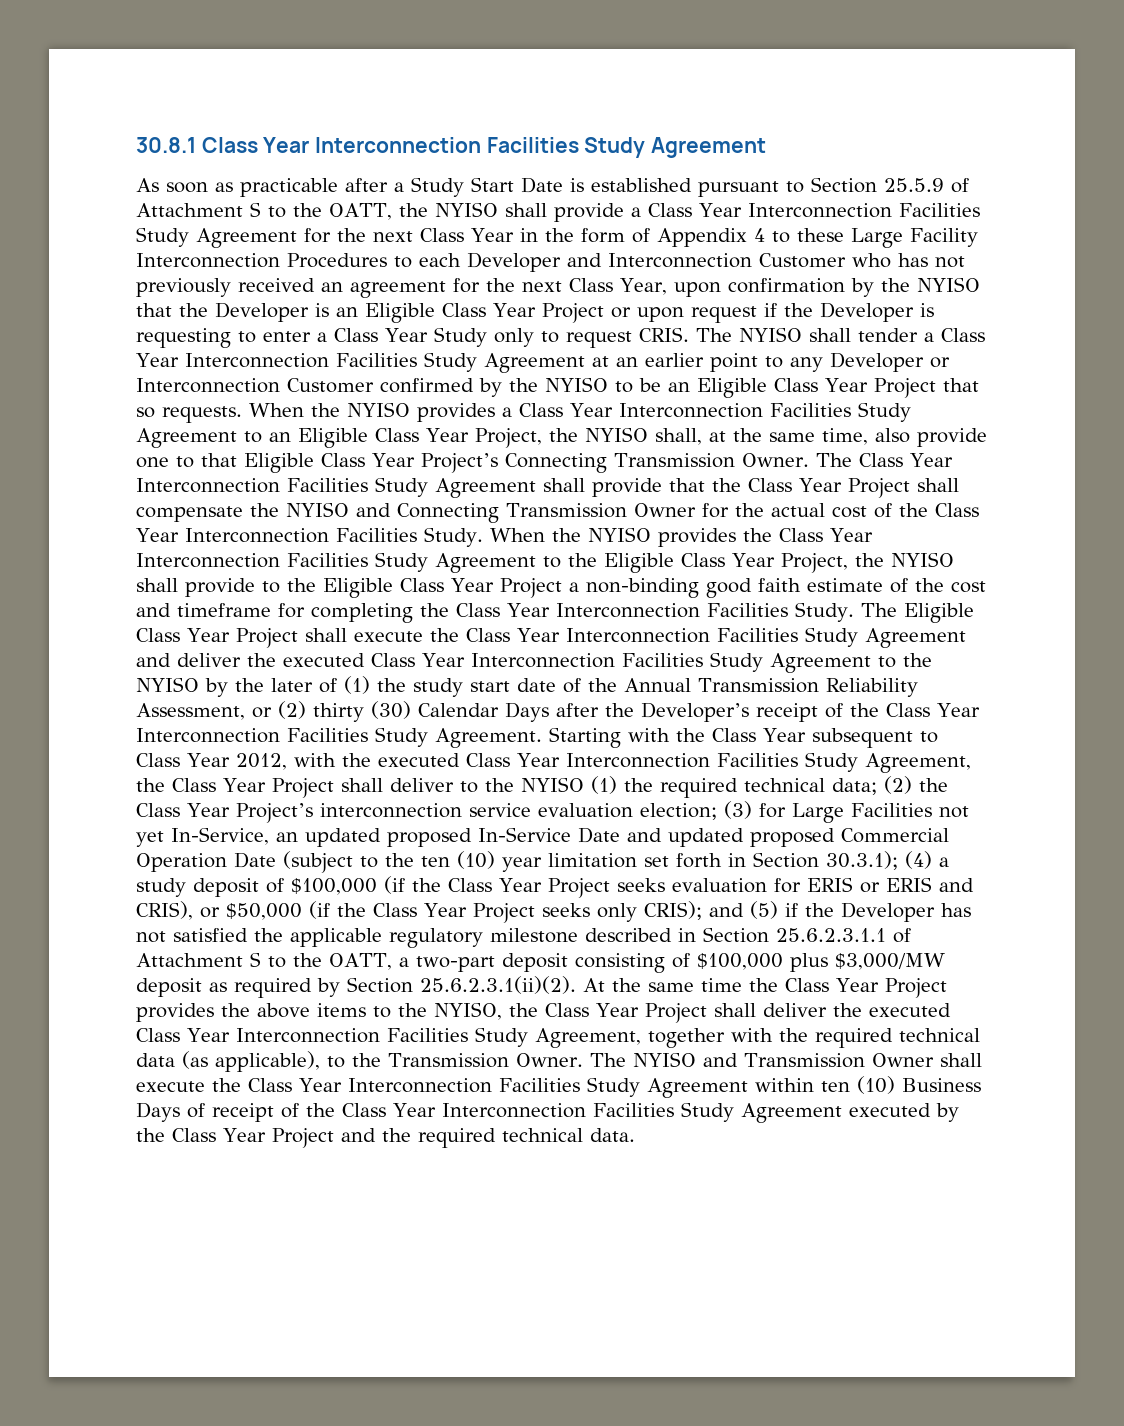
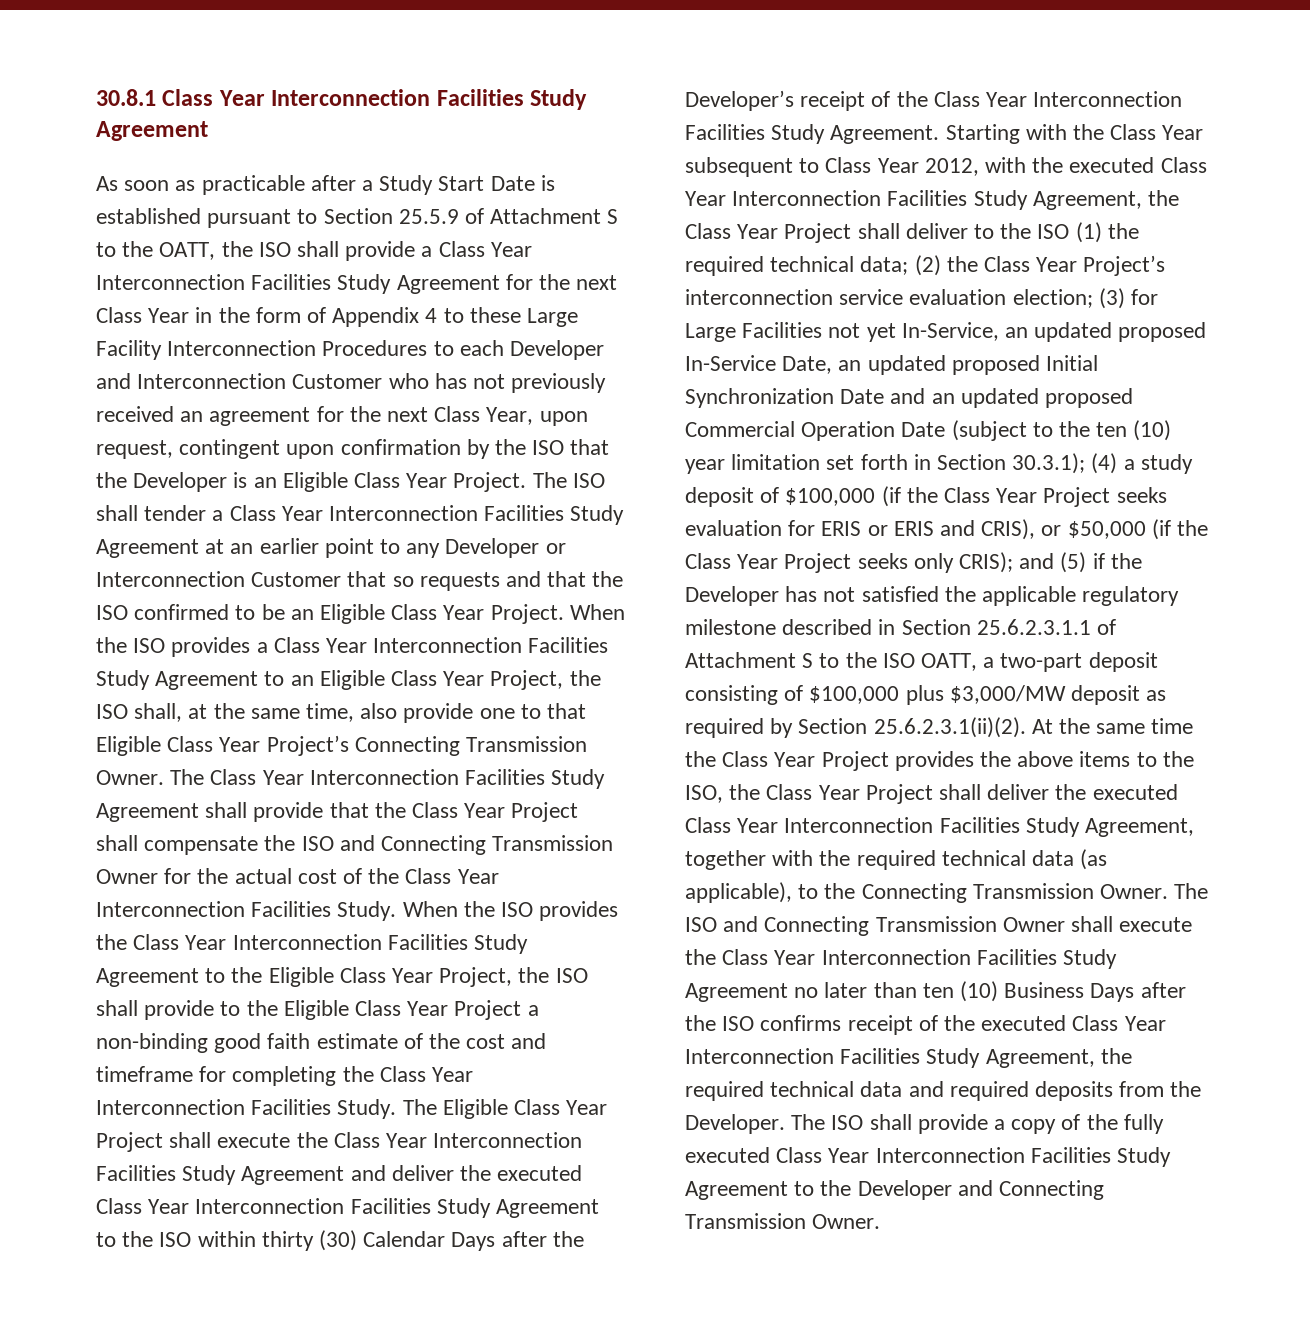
[434,202,498,217] NYISO -> [258,242,291,257] ISO
(721, 289) none -> [96,439,335,459] request, contingent upon
[916,277,980,292] NYISO -> [532,440,565,455] ISO
[541,302,934,323] [136,327,802,348] Project or upon request if the Developer is requesting to enter a Class Year Study only to request CRIS. The NYISO -> [453,472,605,492] Project. The ISO
[380,377,608,397] confirmed by the NYISO -> [347,571,624,591] [96,604,230,620] that so requests and that the ISO confirmed
[873,378,979,398] [136,402,410,423] Project that so requests. When the NYISO -> [490,604,625,624] [96,637,166,653] Project. When the ISO
[584,427,648,442] NYISO -> [96,704,128,719] ISO
[286,502,349,517] NYISO -> [301,836,334,851] ISO
[587,527,651,542] NYISO -> [501,902,534,917] ISO
[890,552,954,567] NYISO -> [555,968,588,983] ISO
[136,676,918,697] [136,701,306,720] NYISO by the later of (1) the study start date of the Annual Transmission Reliability Assessment, or (2) -> [159,1231,256,1247] ISO within
[520,777,584,792] NYISO -> [1037,224,1070,239] ISO
(571, 834) none -> [782,355,1099,375] [685,388,834,408] Date, an updated proposed Initial Synchronization
(662, 835) none -> [931,393,955,404] an
(322, 960) none -> [882,653,915,668] ISO
[434,1002,502,1020] NYISO, -> [685,785,723,803] ISO,
[388,1052,738,1068] Transmission Owner. The NYISO and -> [861,883,1209,903] [685,916,870,936] Connecting Transmission Owner. The ISO and Connecting
[754,1078,814,1092] within -> [794,982,917,998] no later than
[187,1102,959,1123] [136,1128,635,1148] of receipt of the Class Year Interconnection Facilities Study Agreement executed by the Class Year Project and the required technical data. -> [1140,982,1186,998] [685,1015,1166,1035] [685,1048,1132,1068] [685,1081,1202,1101] [685,1114,1164,1134] [685,1147,1172,1167] [685,1180,1105,1200] [685,1213,881,1229] after the ISO confirms receipt of the executed Class Year Interconnection Facilities Study Agreement, the required technical data and required deposits from the Developer. The ISO shall provide a copy of the fully executed Class Year Interconnection Facilities Study Agreement to the Developer and Connecting Transmission Owner.

